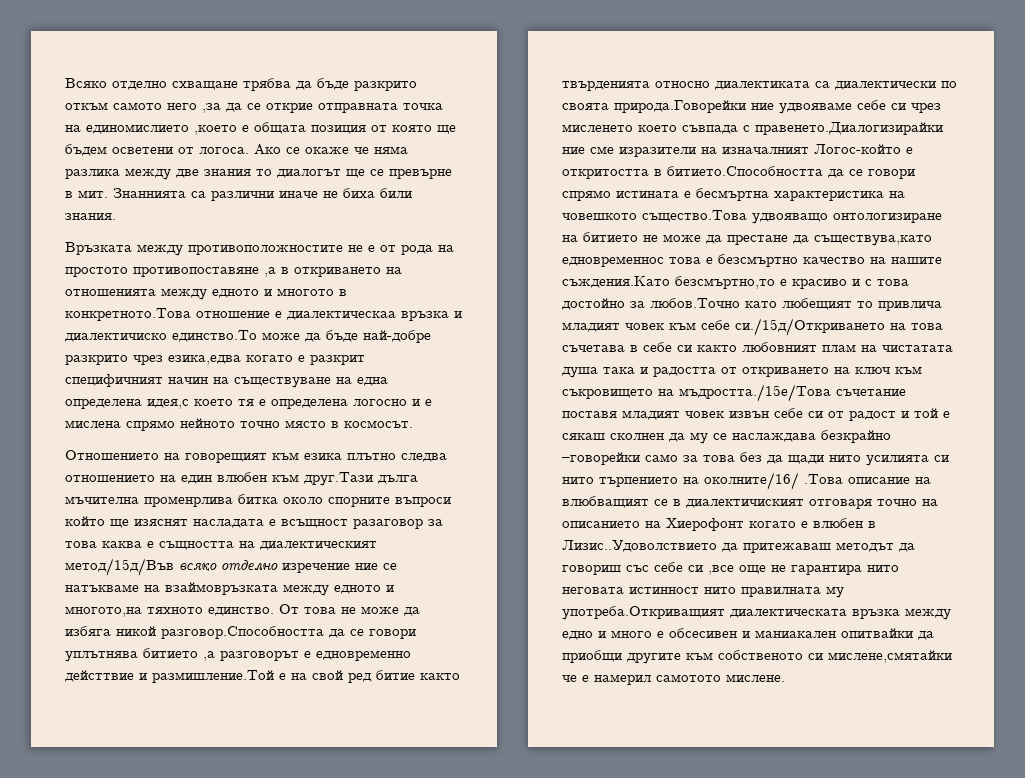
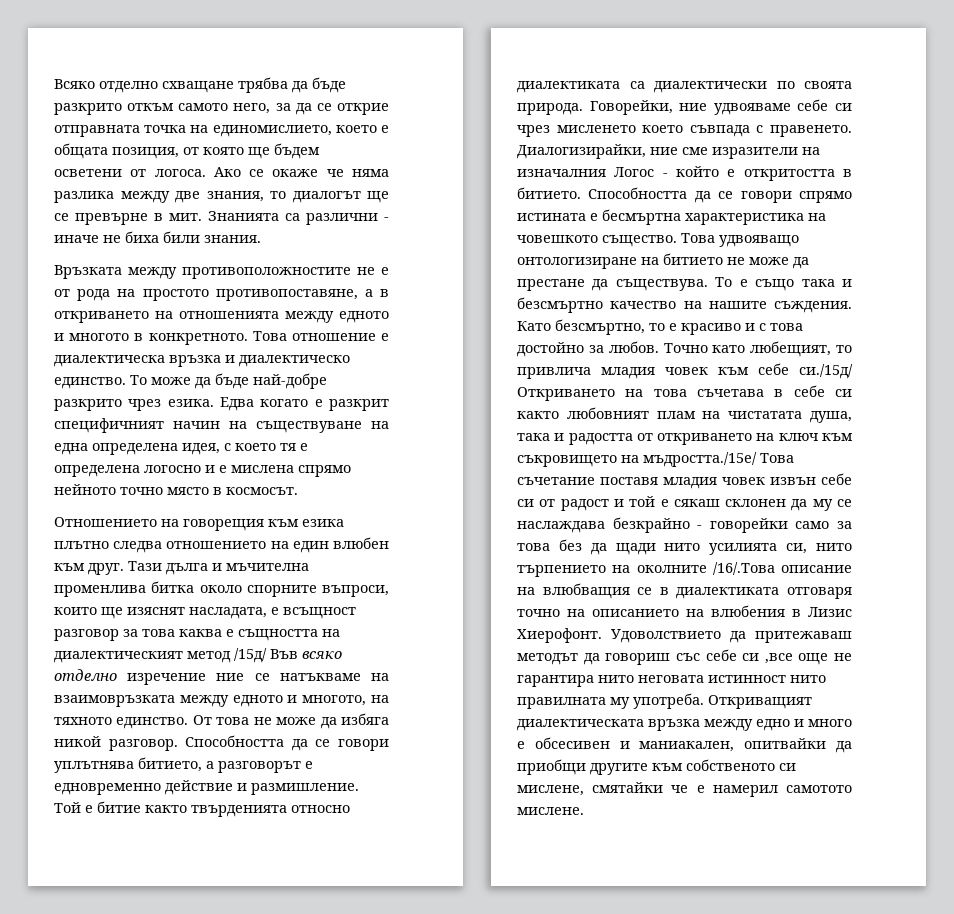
[167,103,221,113] него ,за -> [233,103,291,114] него, за
[86,124,237,135] единомислието ,което -> [212,125,377,137] единомислието, което
[311,125,366,134] позиция -> [112,147,179,159] позиция,
[204,169,251,176] знания -> [206,191,264,202] знания,
[113,188,186,198] Знаннията -> [208,211,279,221] Знанията
(274, 196) none -> [384,217,389,221] -
[133,267,276,277] противопоставяне ,а -> [215,289,373,301] противопоставяне, а
[65,308,191,321] конкретното.Това -> [148,331,287,345] конкретното. Това
[287,311,396,320] диалектическаа -> [54,355,165,367] диалектическа
[65,330,257,342] диалектичиско единство.То -> [239,355,350,367] [54,375,147,389] диалектическо единство. То
[168,355,241,365] езика,едва -> [167,397,254,411] езика. Едва
[147,399,189,409] идея,с -> [182,443,231,455] идея, с
[185,453,267,463] говорещият -> [183,519,264,531] говорещия
[304,472,418,486] [65,496,233,507] друг.Тази дълга мъчителна променрлива -> [88,561,309,575] [54,585,146,597] друг. Тази дълга и мъчителна променлива
[395,497,451,507] [65,516,105,526] въпроси който -> [322,585,389,597] [54,607,97,615] въпроси, които
[193,519,264,528] насладата -> [189,607,267,619] насладата,
[353,519,423,529] разаговор -> [54,629,119,641] разговор
[65,558,174,576] метод/15д/Във -> [187,648,298,663] метод /15д/ Във
[165,582,394,596] [65,606,142,617] взаймовръзката между едното и многото,на -> [54,695,390,707] взаимовръзката между едното и многото, на
[161,626,324,639] разговор.Способността -> [108,735,285,751] разговор. Способността
[143,648,215,661] битието ,а -> [138,757,214,772] битието, а
[65,670,372,683] дейсттвие и размишление.Той е на свой ред -> [165,780,359,795] [54,802,93,813] действие и размишление. Той е
[614,100,746,113] природа.Говорейки -> [517,100,673,115] природа. Говорейки,
[755,122,943,135] правенето.Диалогизирайки -> [770,125,852,137] [517,144,646,159] правенето. Диалогизирайки,
[722,144,901,154] изначалният Логос-който -> [517,166,719,177] изначалния Логос - който
[667,166,823,176] битието.Способността -> [517,187,688,199] битието. Способността
[642,210,747,222] същество.Това -> [602,233,715,247] същество. Това
[814,235,932,246] [562,254,942,267] [562,276,775,289] съществува,като едновременнос това е безсмъртно качество на нашите съждения.Като безсмъртно,то -> [615,277,852,291] [517,297,852,313] [517,319,665,335] съществува. То е също така и безсмъртно качество на нашите съждения. Като безсмъртно, то
[650,298,852,310] любов.Точно като любещият -> [608,341,832,357] любов. Точно като любещият,
[562,322,620,332] младият -> [601,367,655,379] младия
[735,318,885,336] си./15д/Откриването -> [799,364,853,379] [517,387,615,401] си./15д/ Откриването
[562,367,598,378] душа -> [810,411,852,423] душа,
[679,384,831,402] мъдростта./15е/Това -> [643,452,794,467] мъдростта./15е/ Това
[622,410,680,420] младият -> [663,477,717,489] младия
[610,433,664,440] сколнен -> [725,499,787,507] склонен
[562,452,640,465] –говорейки -> [697,518,788,533] - говорейки
[934,455,949,462] си -> [786,543,808,554] си,
[704,472,843,490] околните/16/ .Това -> [636,562,775,575] околните /16/.Това
[562,496,649,508] влюбващият -> [542,583,630,599] влюбващия
[686,499,804,508] диалектичиският -> [676,587,780,599] диалектиката
[666,518,876,531] [562,540,717,552] Хиерофонт когато е влюбен в Лизис..Удоволствието -> [711,605,852,617] [517,628,721,643] влюбения в Лизис Хиерофонт. Удоволствието
[562,606,725,620] употреба.Откриващият -> [633,693,812,709] употреба. Откриващият
[755,630,836,638] маниакален -> [639,741,735,752] маниакален,
[828,650,952,663] мислене,смятайки -> [517,782,664,796] мислене, смятайки

